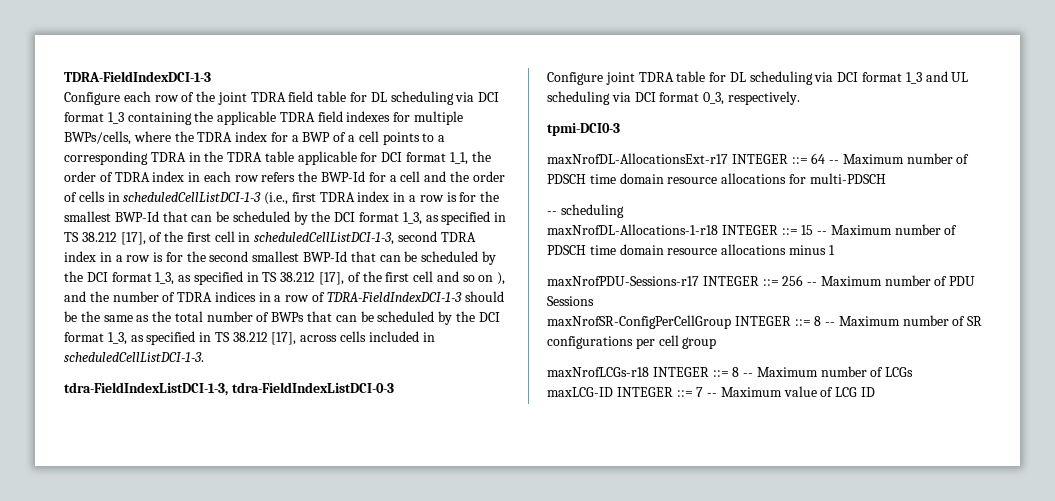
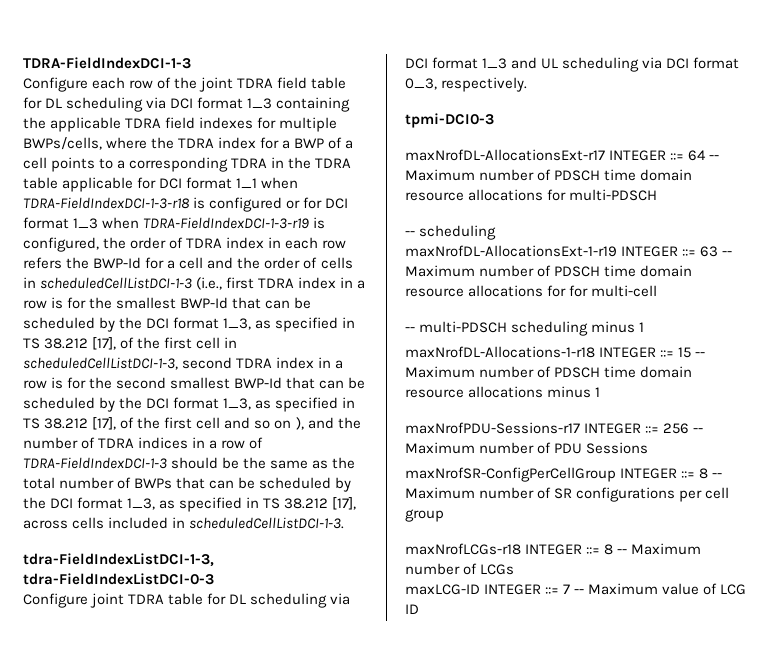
[449,152,468,165] 1_1, -> [236,177,299,189] [23,197,349,212] [23,217,326,229] [23,237,99,252] 1_1 when TDRA-FieldIndexDCI-1-3-r18 is configured or for DCI format 1_3 when TDRA-FieldIndexDCI-1-3-r19 is configured,
(624, 211) none -> [405,245,733,257] [405,265,693,277] [405,285,658,297] [405,321,645,336] // maxNrofDL-AllocationsExt-1-r19 INTEGER ::= 63 -- Maximum number of PDSCH time domain resource allocations for for multi-cell // -- multi-PDSCH scheduling minus 1

